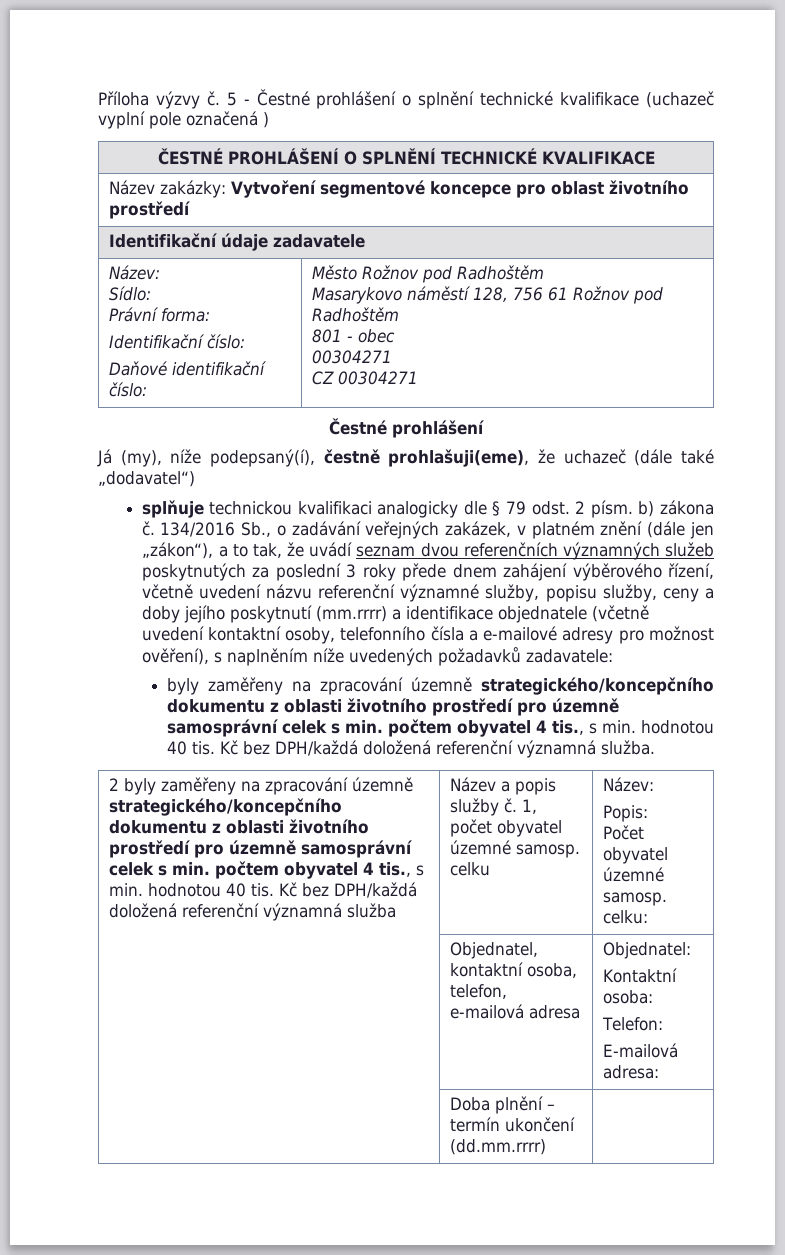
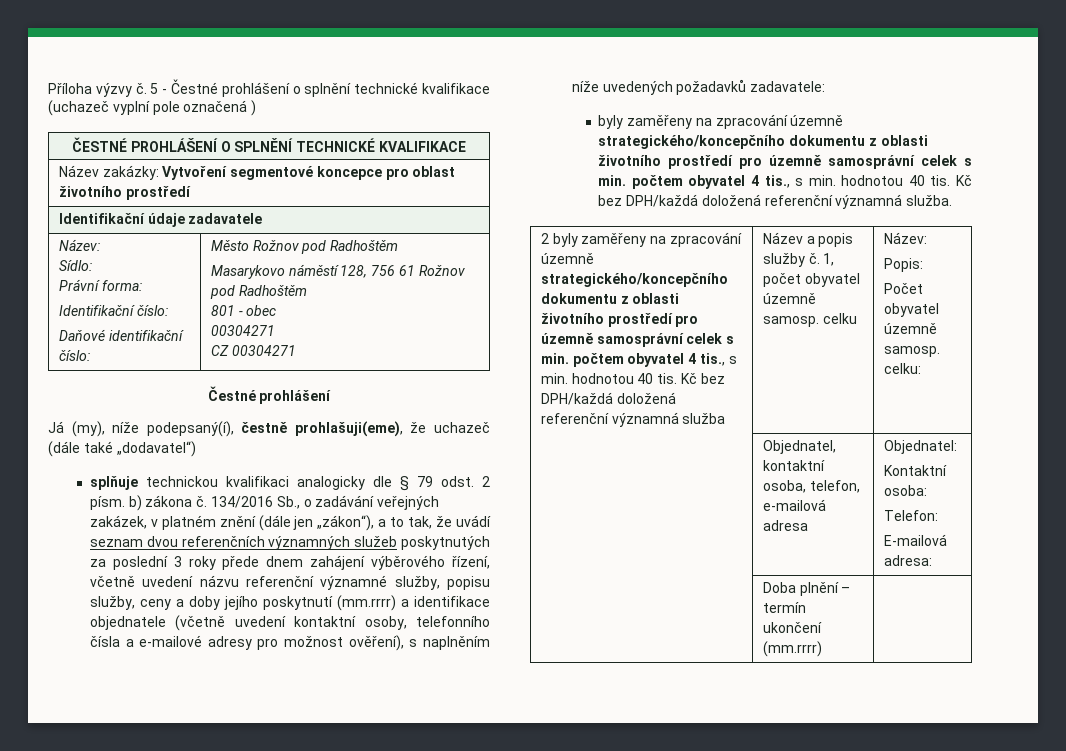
[449,840,511,855] územné -> [762,293,816,304] územně
[602,867,664,882] územné -> [883,323,937,334] územně
[449,1139,546,1155] (dd.mm.rrrr) -> [762,641,822,657] (mm.rrrr)

